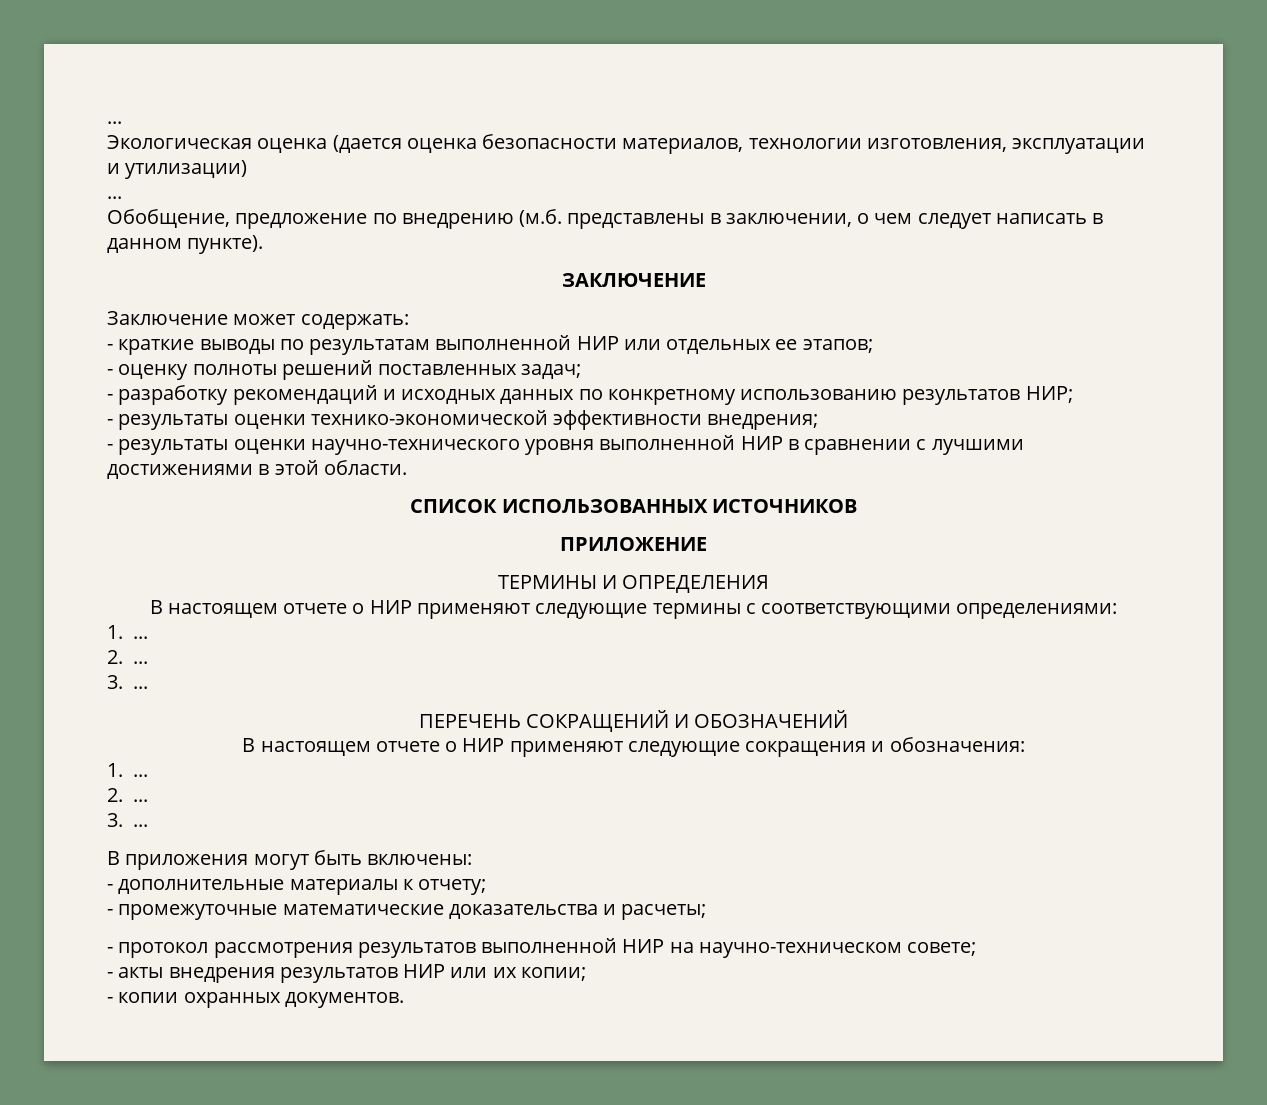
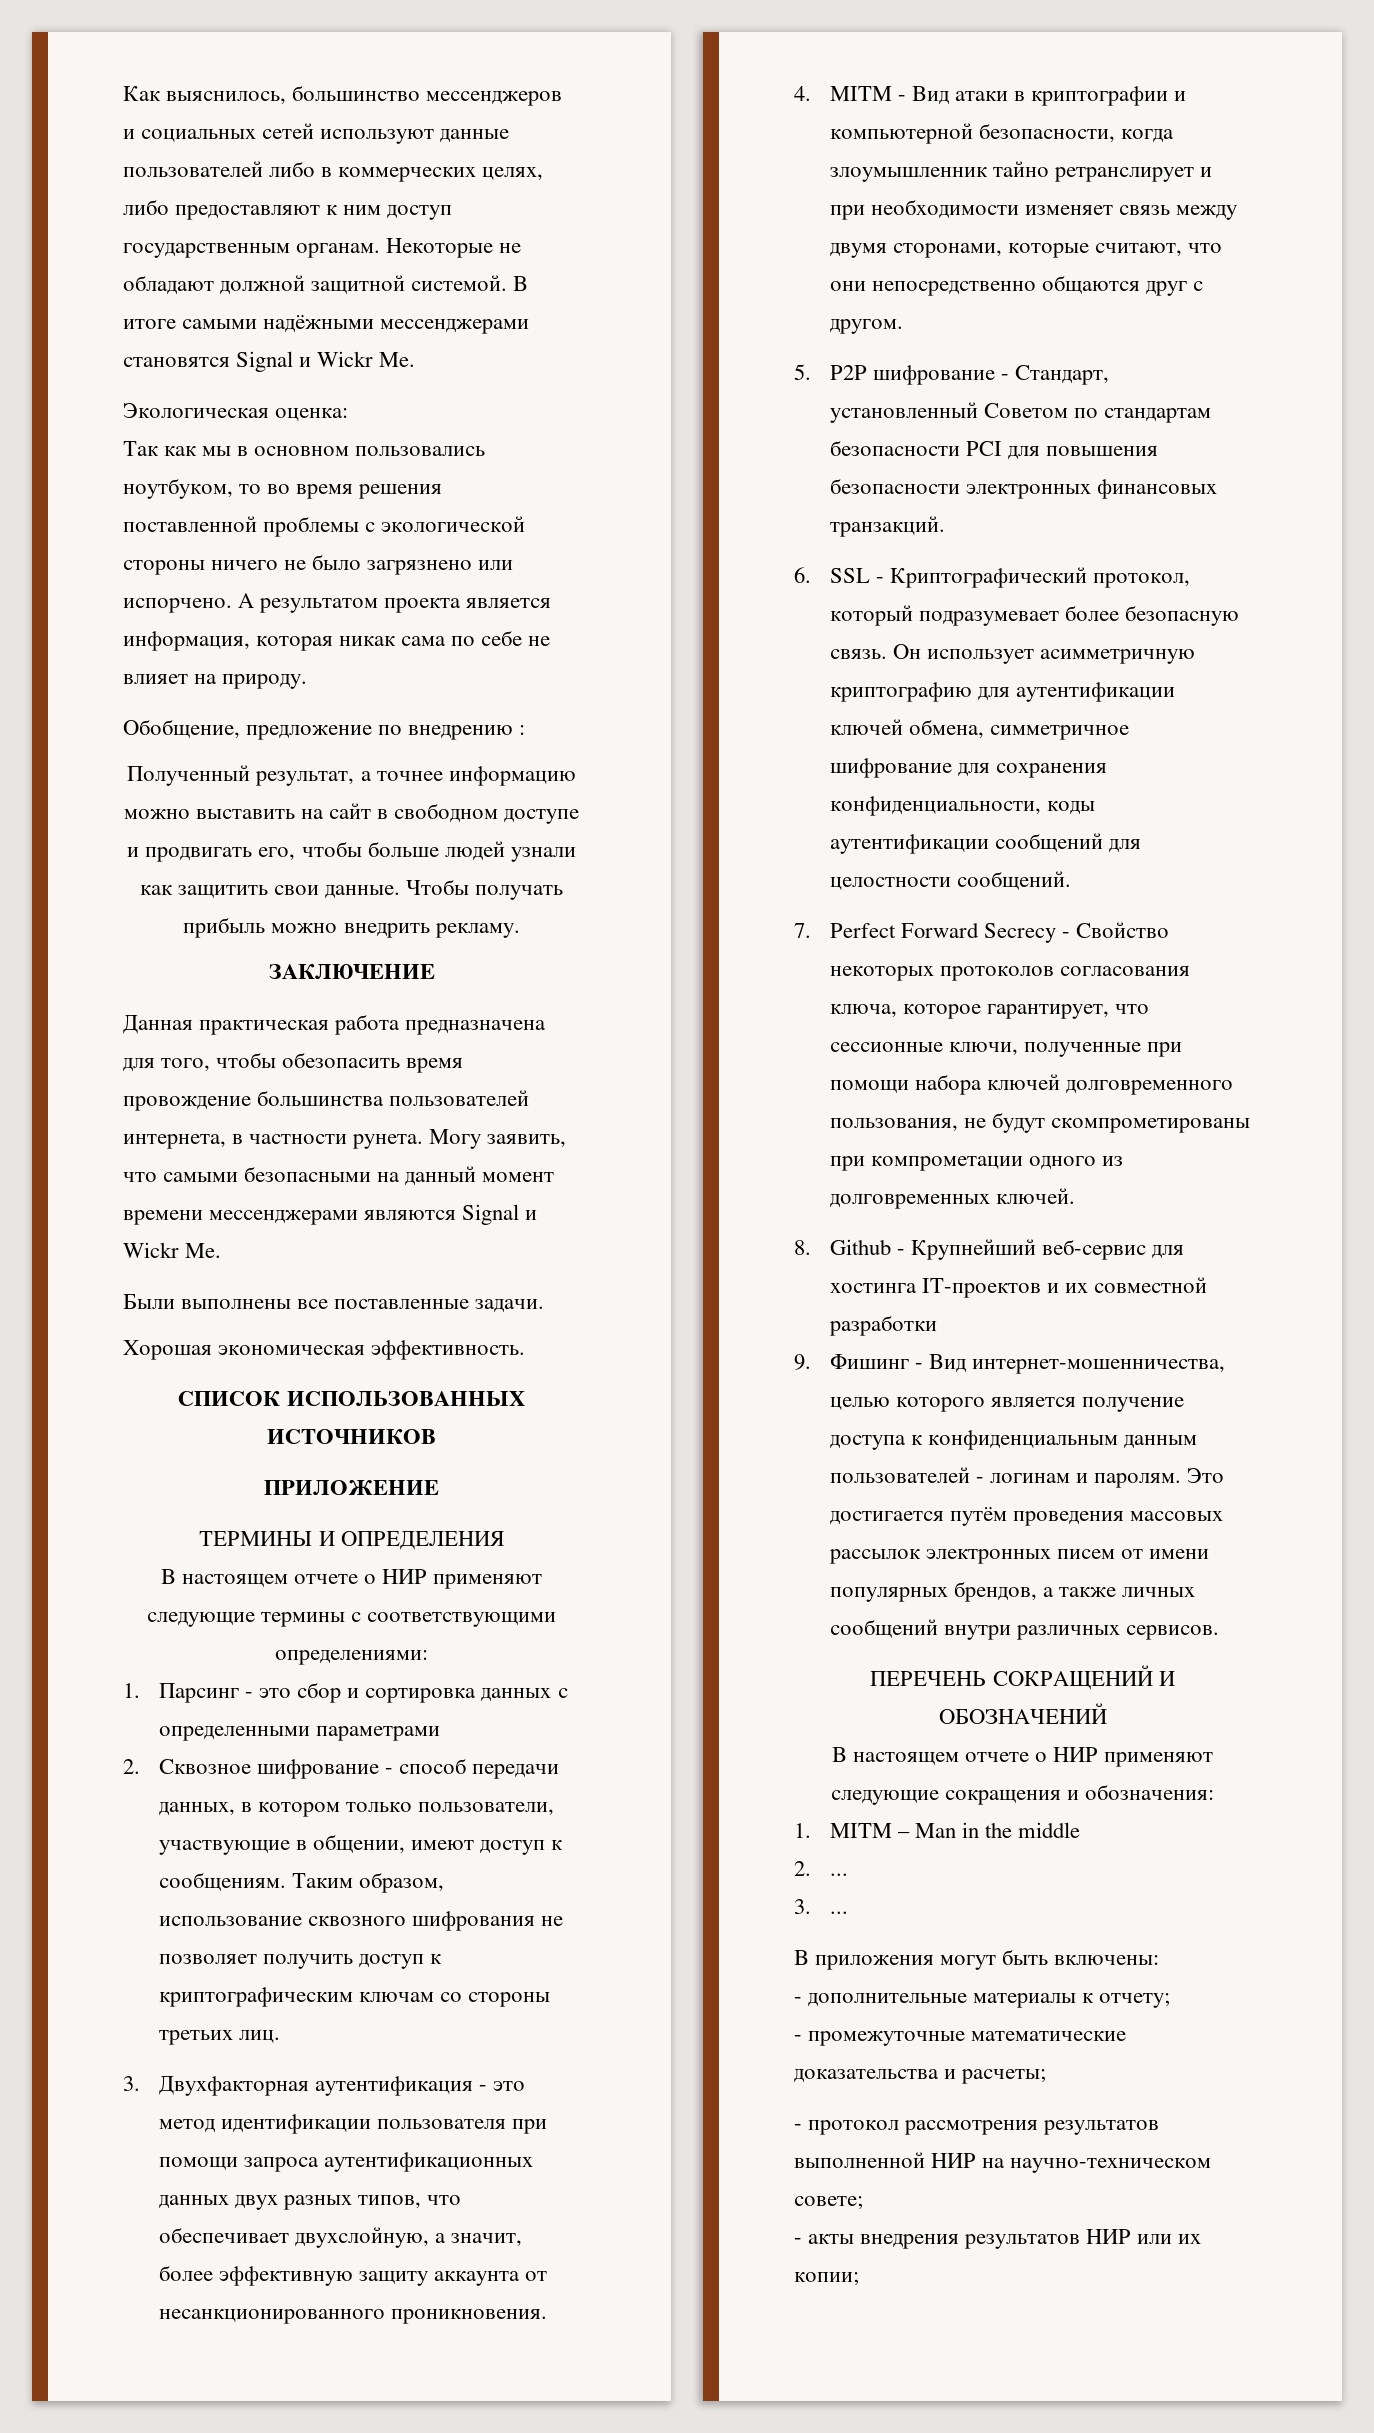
[107,121,122,124] [107,134,1146,154] [107,160,248,179] [107,196,122,199] [107,209,1104,229] [107,235,264,254] [561,273,706,288] [107,311,409,330] [107,335,873,355] [107,360,582,380] [107,385,1073,405] [107,410,819,430] [107,435,1024,455] [107,460,407,479] ... // Экологическая оценка (дается оценка безопасности материалов, технологии изготовления, эксплуатации и утилизации) // ... // Обобщение, предложение по внедрению (м.б. представлены в заключении, о чем следует написать в данном пункте). // ЗАКЛЮЧЕНИЕ // Заключение может содержать: // - краткие выводы по результатам выполненной НИР или отдельных ее этапов; // - оценку полноты решений поставленных задач; // - разработку рекомендаций и исходных данных по конкретному использованию результатов НИР; // - результаты оценки технико-экономической эффективности внедрения; // - результаты оценки научно-технического уровня выполненной НИР в сравнении с лучшими достижениями в этой области. -> [123,85,563,106] [123,123,510,144] [123,161,544,182] [123,199,453,220] [123,238,522,258] [123,275,529,295] [123,315,530,334] [123,351,416,372] [123,403,349,422] [123,441,486,456] [123,478,443,499] [123,516,526,537] [123,554,514,575] [123,593,552,613] [123,630,551,651] [123,674,308,689] [123,719,526,740] [127,765,576,786] [123,803,580,824] [127,841,576,862] [139,879,564,900] [183,917,520,938] [268,964,435,979] [123,1014,547,1035] [123,1052,464,1073] [123,1090,530,1111] [123,1129,567,1149] [123,1166,555,1186] [123,1204,538,1225] [123,1242,222,1258] [123,1294,545,1313] [123,1340,526,1360] Как выяснилось, большинство мессенджеров и социальных сетей используют данные пользователей либо в коммерческих целях, либо предоставляют к ним доступ государственным органам. Некоторые не обладают должной защитной системой. В итоге самыми надёжными мессенджерами становятся Signal и Wickr Me. // Экологическая оценка: // Так как мы в основном пользовались ноутбуком, то во время решения поставленной проблемы с экологической стороны ничего не было загрязнено или испорчено. А результатом проекта является информация, которая никак сама по себе не влияет на природу. // Обобщение, предложение по внедрению : // Полученный результат, а точнее информацию можно выставить на сайт в свободном доступе и продвигать его, чтобы больше людей узнали как защитить свои данные. Чтобы получать прибыль можно внедрить рекламу. // ЗАКЛЮЧЕНИЕ // Данная практическая работа предназначена для того, чтобы обезопасить время провождение большинства пользователей интернета, в частности рунета. Могу заявить, что самыми безопасными на данный момент времени мессенджерами являются Signal и Wickr Me. // Были выполнены все поставленные задачи. // Хорошая экономическая эффективность.
[132,636,148,639] [107,650,148,664] [107,675,148,689] ... // 2. ... // 3. ... -> [158,1682,568,1703] [158,1726,441,1741] [123,1758,560,1779] [158,1802,555,1817] [158,1834,564,1855] [158,1872,445,1893] [158,1911,564,1931] [158,1954,443,1969] [158,1987,551,2007] [158,2030,281,2045] [123,2076,526,2096] [158,2114,548,2134] [158,2152,534,2172] [158,2195,462,2210] [158,2227,523,2248] [158,2265,548,2286] [158,2309,548,2324] [794,86,1187,106] [829,123,1175,144] [829,161,1213,182] [829,199,1238,220] [829,243,1223,258] [829,275,1204,296] [829,319,903,334] [794,364,1110,385] [829,402,1212,423] [829,440,1159,460] [829,478,1218,499] [829,516,945,537] [794,567,1191,588] [829,605,1240,626] [829,644,1196,664] [829,682,1176,702] [829,719,1130,740] [829,758,1108,778] [829,796,1096,816] [829,833,1142,854] [829,871,1072,891] [794,922,1170,943] [829,966,1191,981] [829,1004,1150,1019] [829,1042,1183,1057] [829,1074,1234,1095] [829,1112,1251,1133] [829,1156,1124,1171] [829,1188,1076,1209] [794,1239,1185,1260] [829,1277,1208,1298] [828,1315,937,1336] [794,1354,1226,1374] [829,1397,1185,1412] [829,1430,1198,1450] [829,1467,1225,1488] [829,1507,1224,1526] [828,1549,1210,1564] [829,1581,1196,1602] [829,1619,1220,1640] Парсинг - это сбор и сортировка данных с определенными параметрами // 2. Сквозное шифрование - способ передачи данных, в котором только пользователи, участвующие в общении, имеют доступ к сообщениям. Таким образом, использование сквозного шифрования не позволяет получить доступ к криптографическим ключам со стороны третьих лиц. // 3. Двухфакторная аутентификация - это метод идентификации пользователя при помощи запроса аутентификационных данных двух разных типов, что обеспечивает двухслойную, а значит, более эффективную защиту аккаунта от несанкционированного проникновения. // 4. MITM - Вид атаки в криптографии и компьютерной безопасности, когда злоумышленник тайно ретранслирует и при необходимости изменяет связь между двумя сторонами, которые считают, что они непосредственно общаются друг с другом. // 5. P2P шифрование - Стандарт, установленный Советом по стандартам безопасности PCI для повышения безопасности электронных финансовых транзакций. // 6. SSL - Криптографический протокол, который подразумевает более безопасную связь. Он использует асимметричную криптографию для аутентификации ключей обмена, симметричное шифрование для сохранения конфиденциальности, коды аутентификации сообщений для целостности сообщений. // 7. Perfect Forward Secrecy - Свойство некоторых протоколов согласования ключа, которое гарантирует, что сессионные ключи, полученные при помощи набора ключей долговременного пользования, не будут скомпрометированы при компрометации одного из долговременных ключей. // 8. Github - Крупнейший веб-сервис для хостинга IT-проектов и их совместной разработки // 9. Фишинг - Вид интернет-мошенничества, целью которого является получение доступа к конфиденциальным данным пользователей - логинам и паролям. Это достигается путём проведения массовых рассылок электронных писем от имени популярных брендов, а также личных сообщений внутри различных сервисов.
[132,774,148,777] ... -> [829,1822,1081,1838] MITM – Man in the middle
[107,992,404,1008] // - копии охранных документов. -> (859, 2279) none

